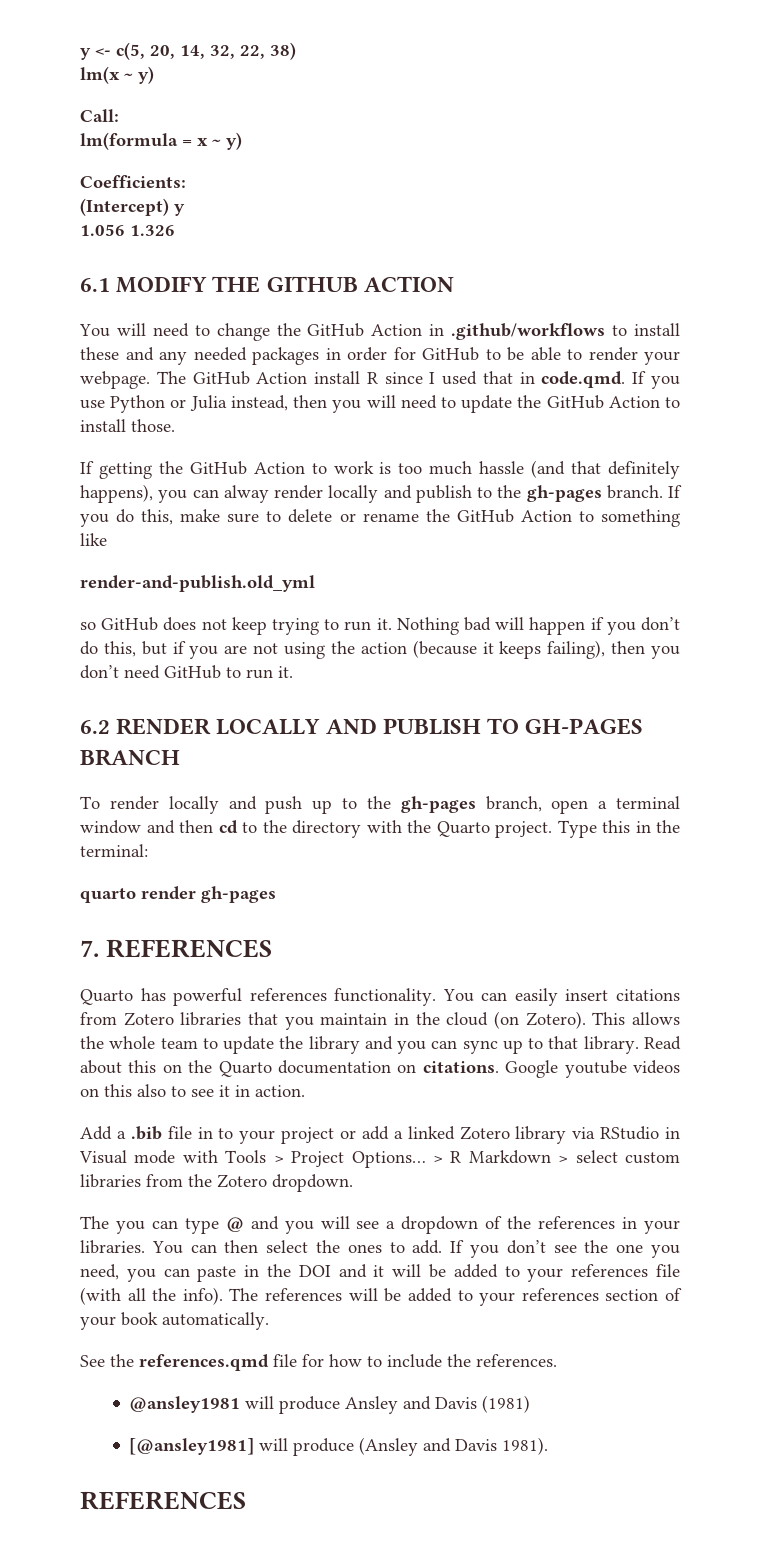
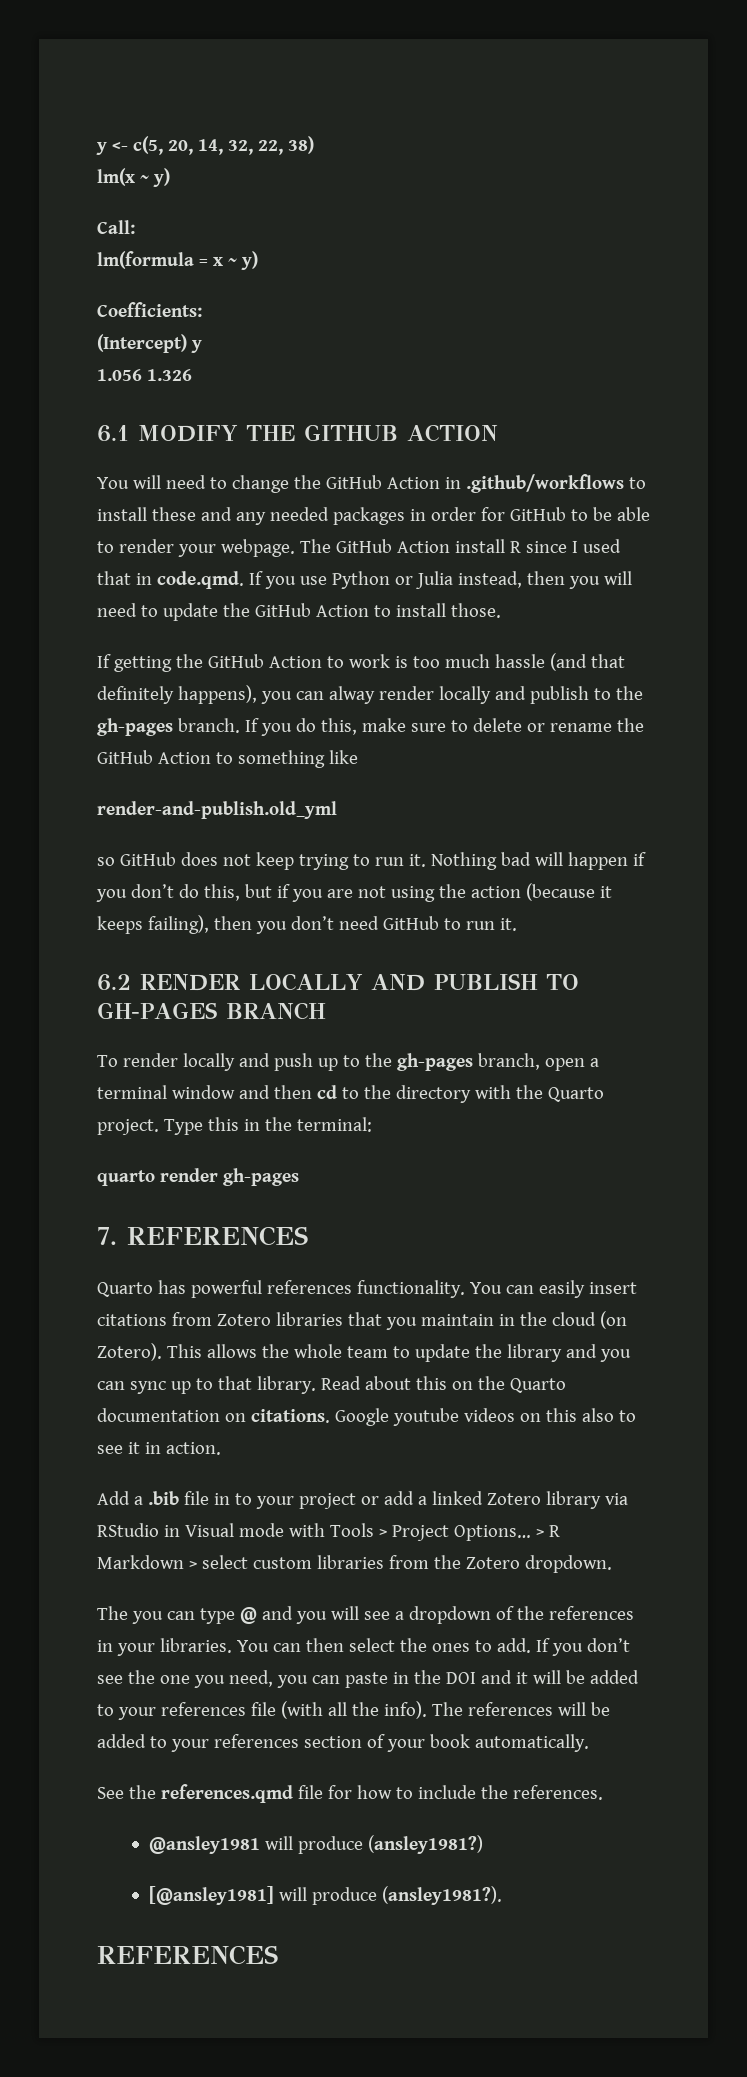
[345,1395,531,1414] Ansley and Davis (1981) -> [367,1835,483,1854] (ansley1981?)
[359,1437,549,1456] (Ansley and Davis 1981). -> [381,1886,502,1905] (ansley1981?).

